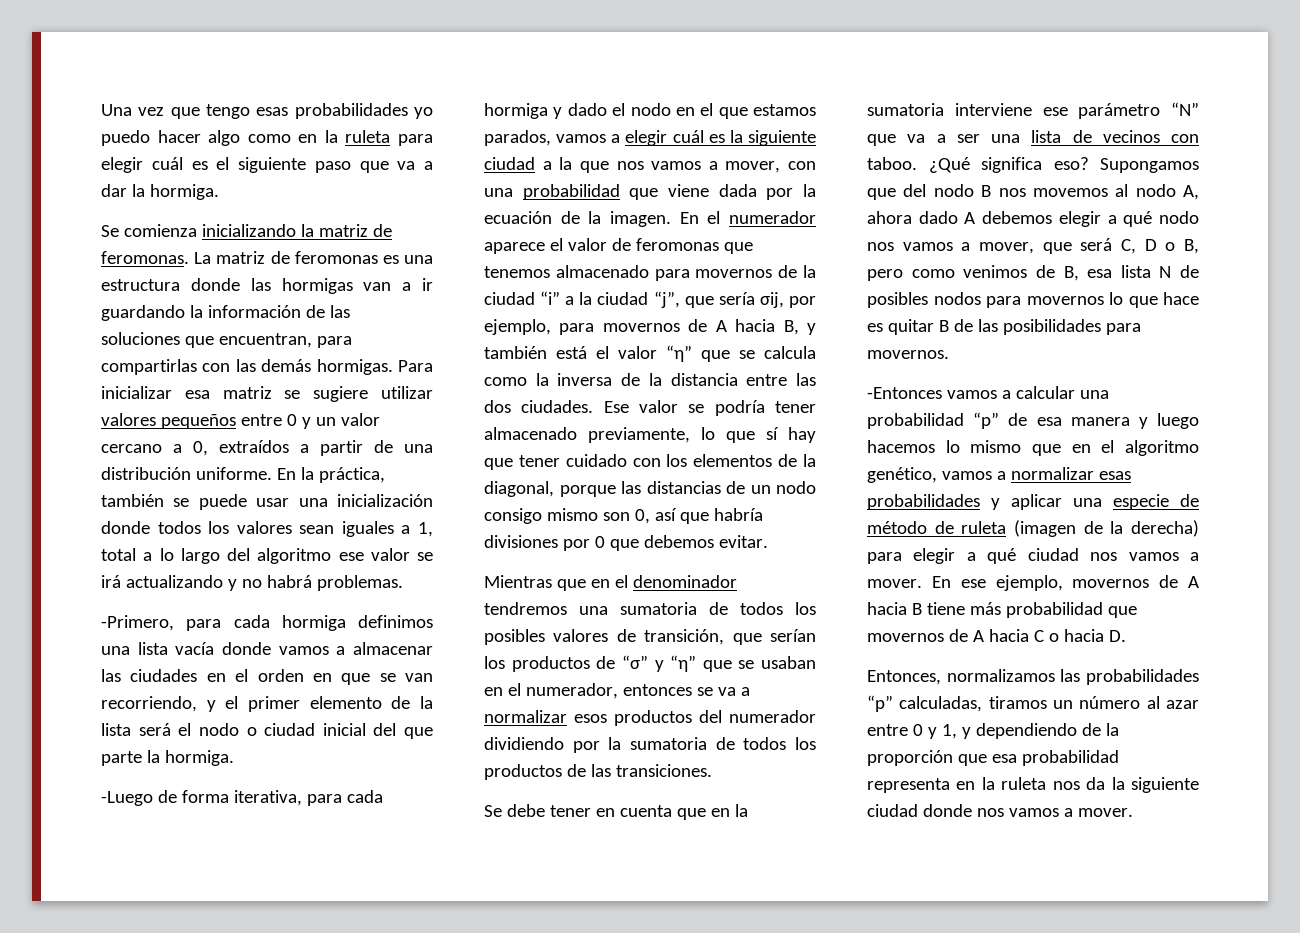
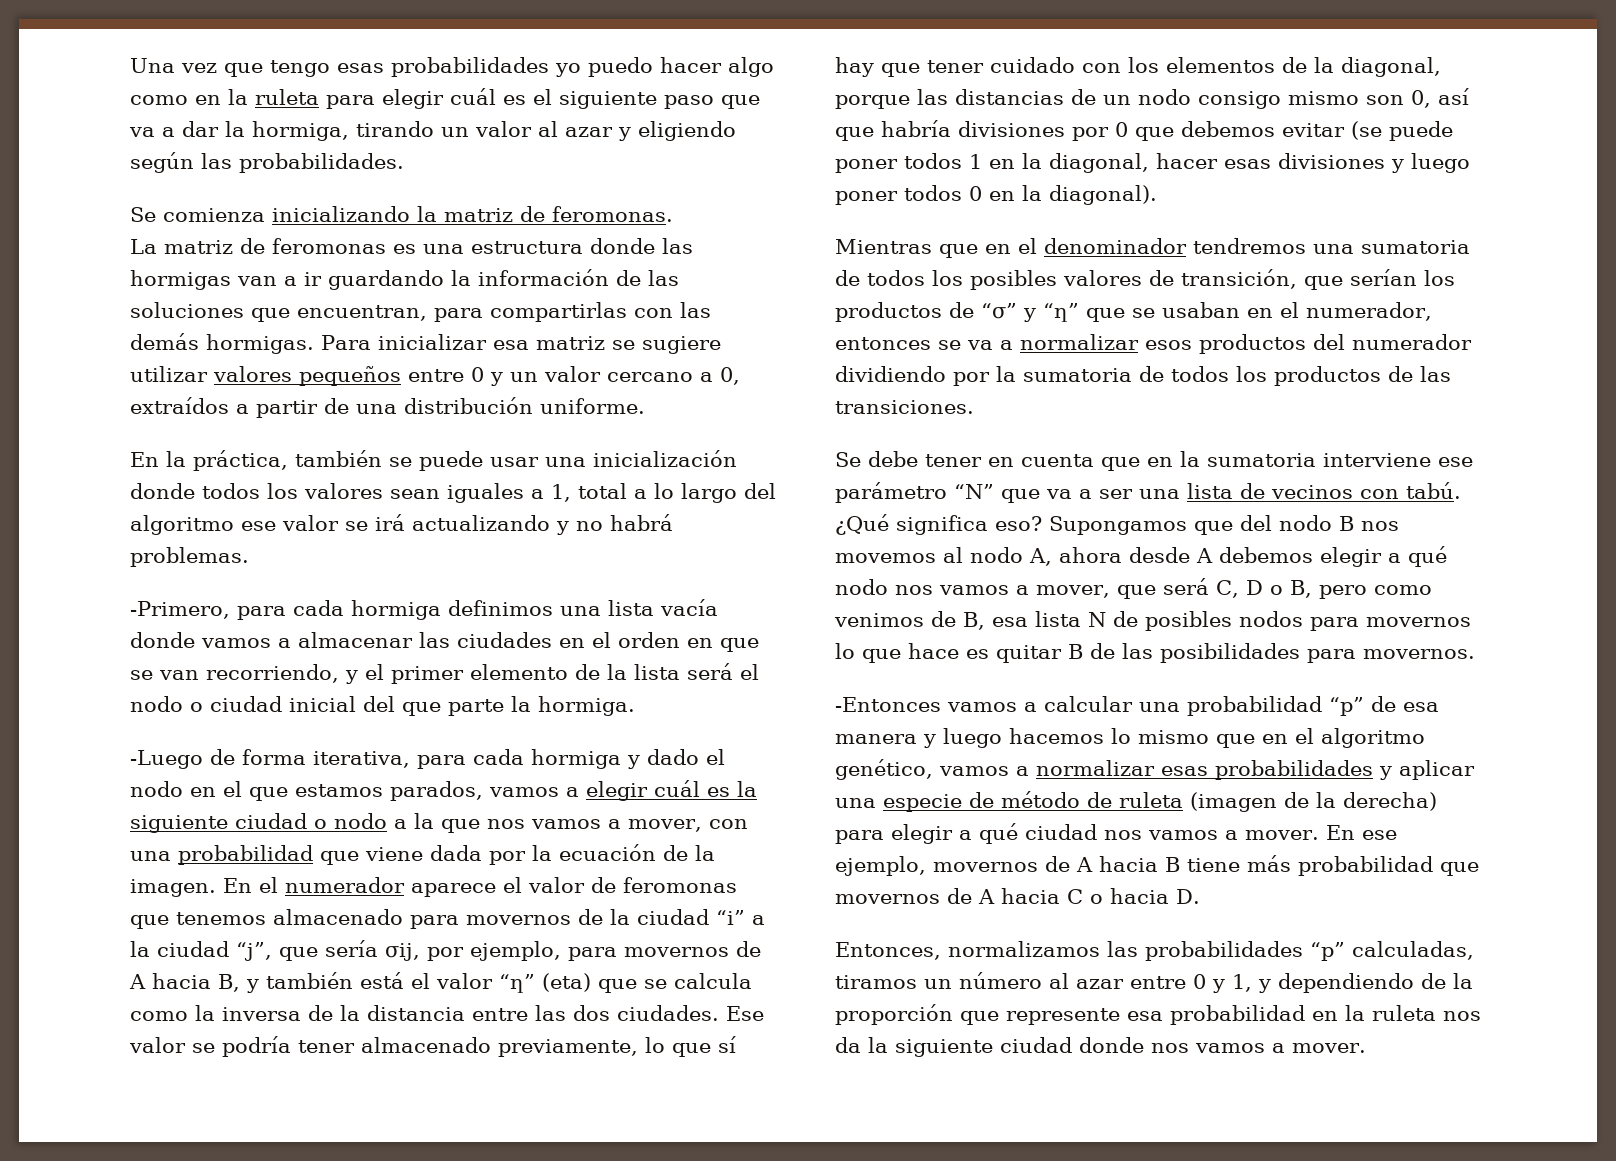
[149,184,219,200] hormiga. -> [252,121,736,141] [130,152,404,173] hormiga, tirando un valor al azar y eligiendo según las probabilidades.
(189, 257) none -> (673, 214) //
(272, 473) none -> (645, 406) //
(535, 163) none -> [314,813,387,829] o nodo
(692, 353) none -> [542,973,591,992] (eta)
[718,535,768,548] evitar. -> [1282,121,1453,141] [835,153,1470,173] [835,185,1157,205] evitar (se puede poner todos 1 en la diagonal, hacer esas divisiones y luego poner todos 0 en la diagonal).
[867,157,917,170] taboo. -> [1406,482,1461,499] tabú.
[918,211,958,224] dado -> [1129,547,1190,563] desde
(987, 760) none -> [1006,1008,1120,1025] represente
[867,778,950,793] representa -> (1305, 1015) none

